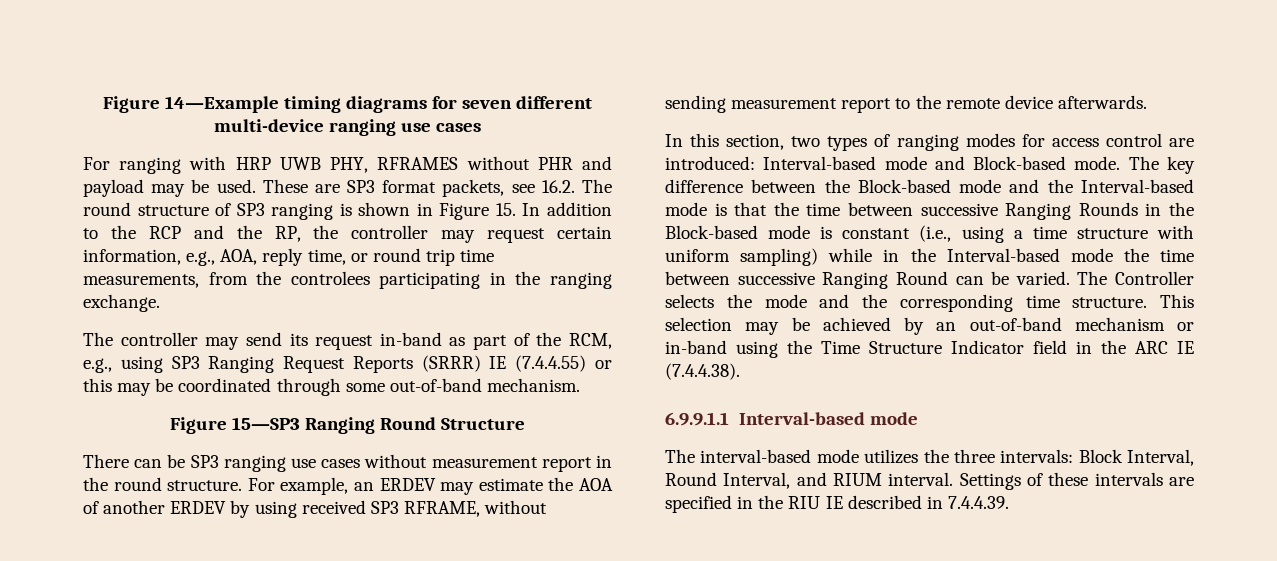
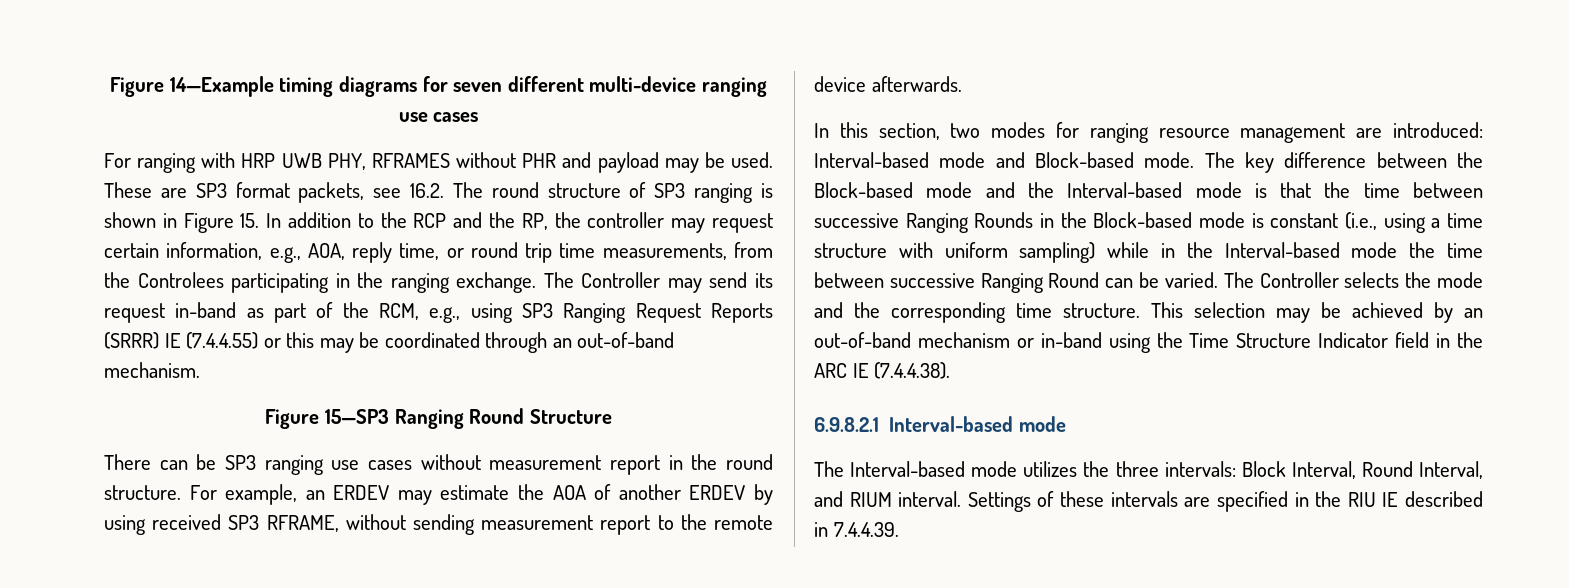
[290,271,370,285] controlees -> [137,272,224,288] Controlees
[83,332,198,346] // The controller -> [543,272,661,288] The Controller
[345,383,385,392] some -> [552,338,572,348] an
[827,133,1162,151] types of ranging modes for access control -> [991,122,1346,143] modes for ranging resource management
[665,412,729,426] 6.9.9.1.1 -> [814,417,879,432] 6.9.8.2.1
[700,449,812,463] interval-based -> [850,461,966,477] Interval-based

